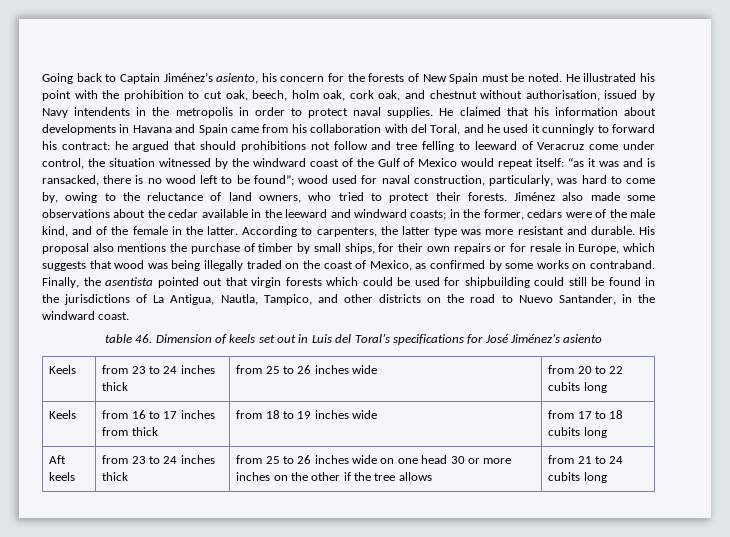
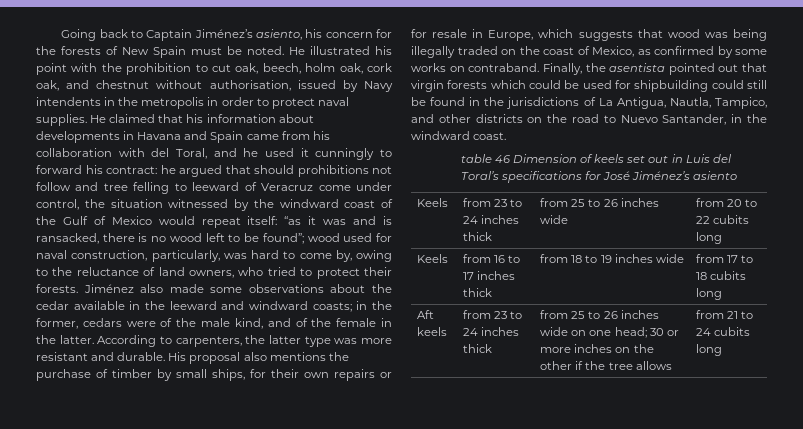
[135,334,153,343] 46. -> [494,155,511,163] 46
[102,427,129,436] from -> (516, 275) none
[421,455,448,464] head -> [614,327,647,338] head;

